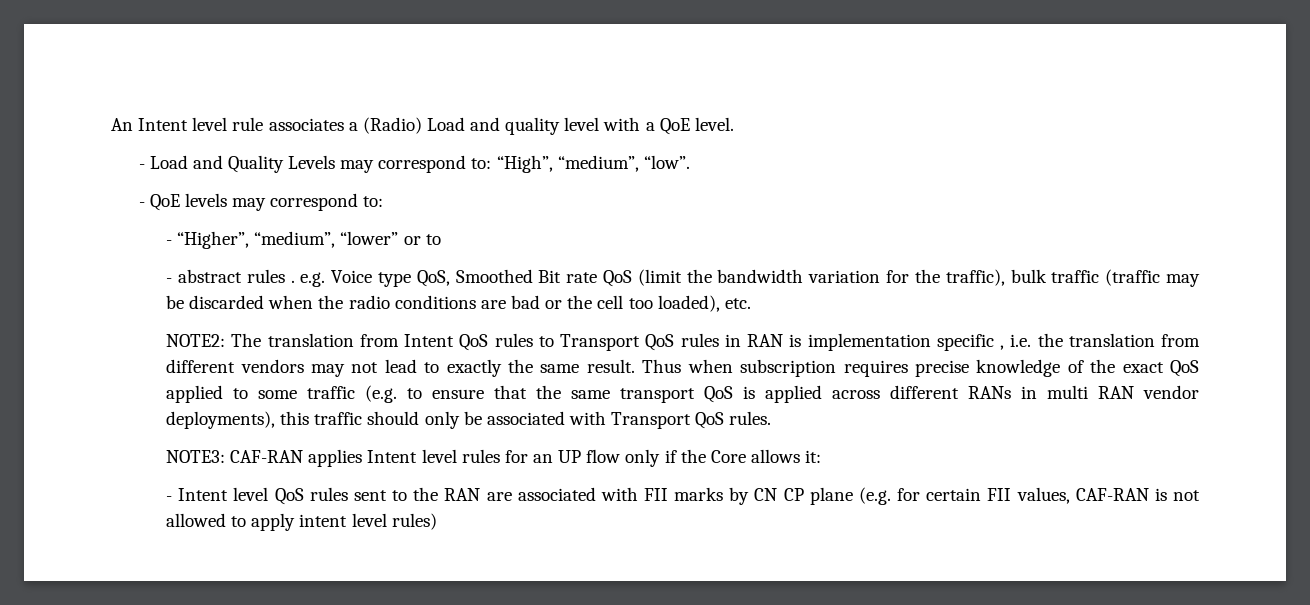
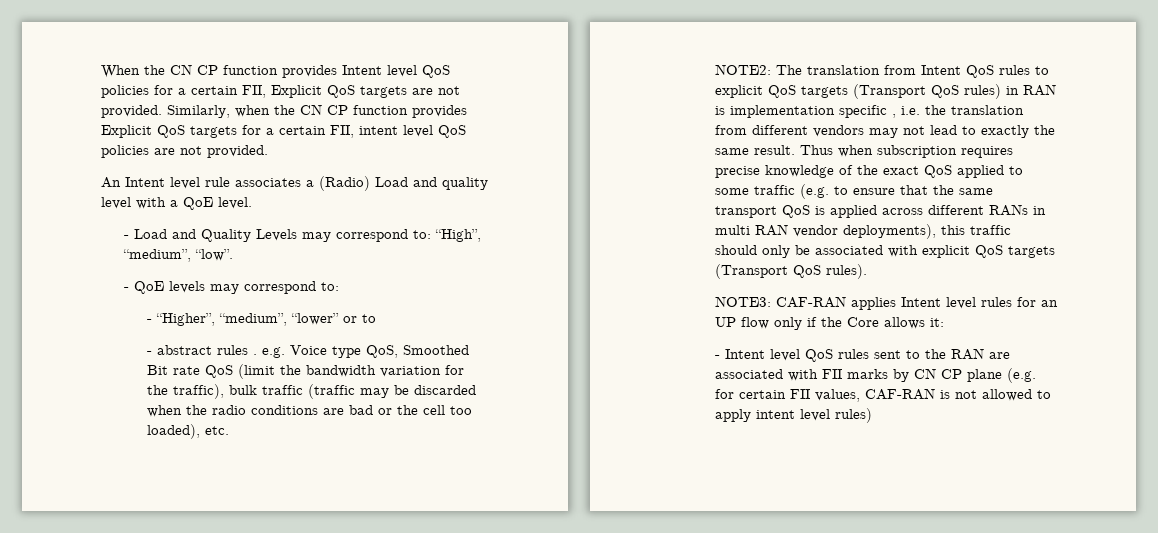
(111, 124) none -> [101,64,450,78] [101,85,460,98] [101,104,467,118] [101,125,466,138] [101,145,268,158] When the CN CP function provides Intent level QoS policies for a certain FII, Explicit QoS targets are not provided. Similarly, when the CN CP function provides Explicit QoS targets for a certain FII, intent level QoS policies are not provided. //
[560,333,719,351] Transport QoS rules -> [714,84,1001,99] explicit QoS targets (Transport QoS rules)
[611,411,772,429] Transport QoS rules. -> [921,245,1055,258] [714,264,867,279] explicit QoS targets (Transport QoS rules).

